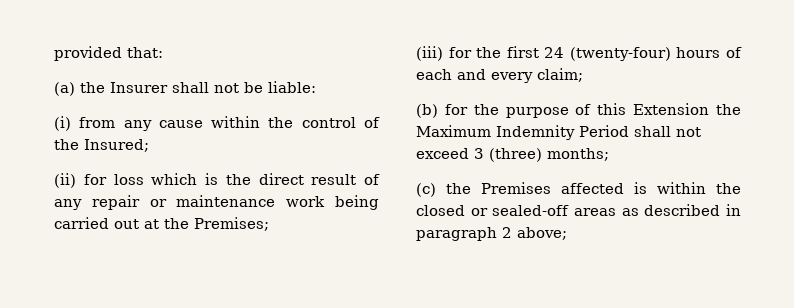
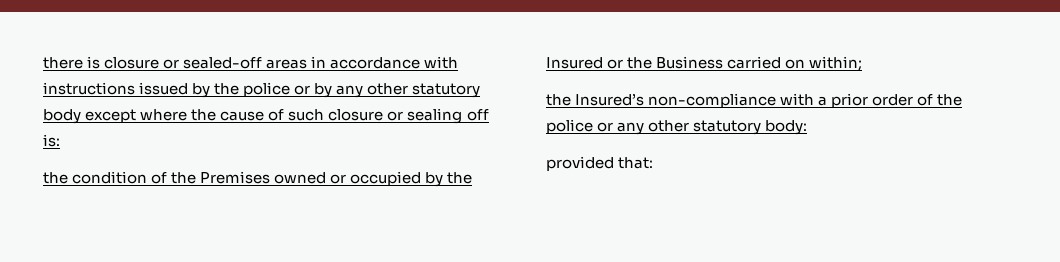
[54,46,163,61] [54,81,316,96] [54,116,380,131] [54,139,149,152] [54,173,380,188] [54,195,379,210] [54,217,269,231] [416,46,742,61] [416,68,583,83] [416,103,741,118] [416,125,701,140] [416,148,609,162] [416,182,741,197] [416,204,741,216] [416,227,567,241] provided that: // (a) the Insurer shall not be liable: // (i) from any cause within the control of the Insured; // (ii) for loss which is the direct result of any repair or maintenance work being carried out at the Premises; // (iii) for the first 24 (twenty-four) hours of each and every claim; // (b) for the purpose of this Extension the Maximum Indemnity Period shall not exceed 3 (three) months; // (c) the Premises affected is within the closed or sealed-off areas as described in paragraph 2 above; -> [43,56,459,69] [43,82,481,98] [43,108,489,124] [43,134,60,147] [43,171,473,187] [546,56,863,71] [546,93,963,108] [546,119,808,135] [546,156,654,171] there is closure or sealed-off areas in accordance with instructions issued by the police or by any other statutory body except where the cause of such closure or sealing off is: // the condition of the Premises owned or occupied by the Insured or the Business carried on within; // the Insured’s non-compliance with a prior order of the police or any other statutory body: // provided that:

